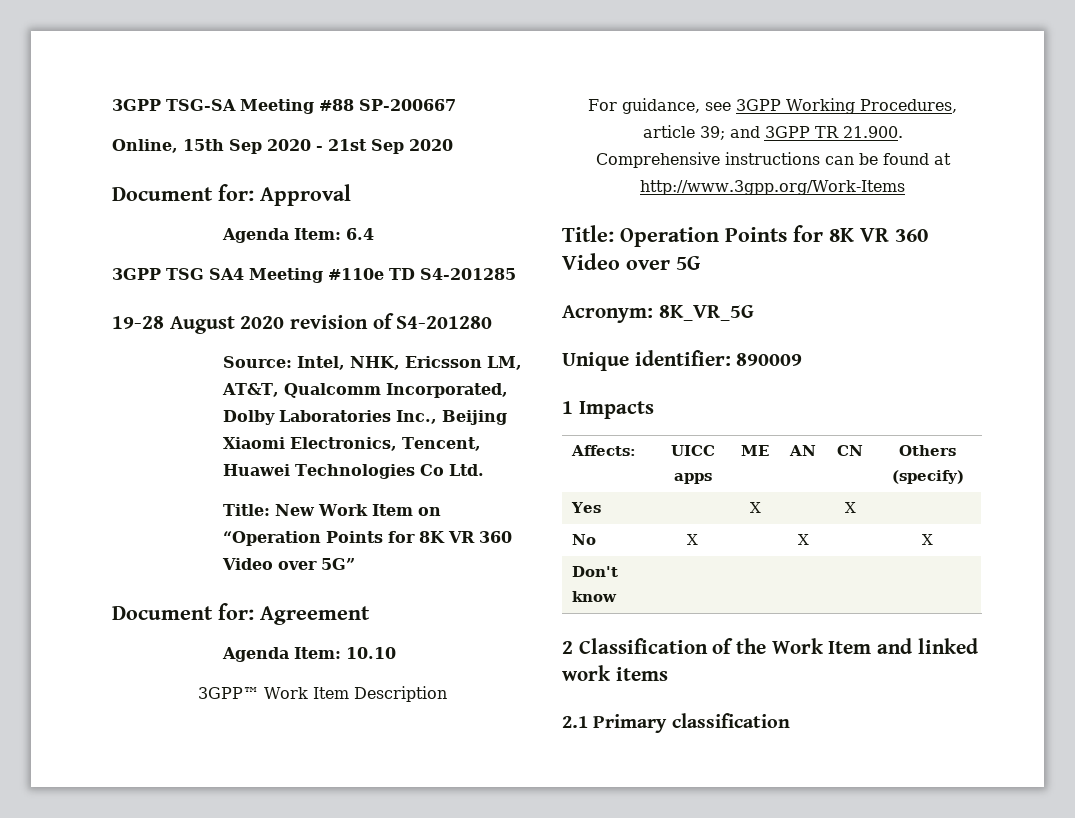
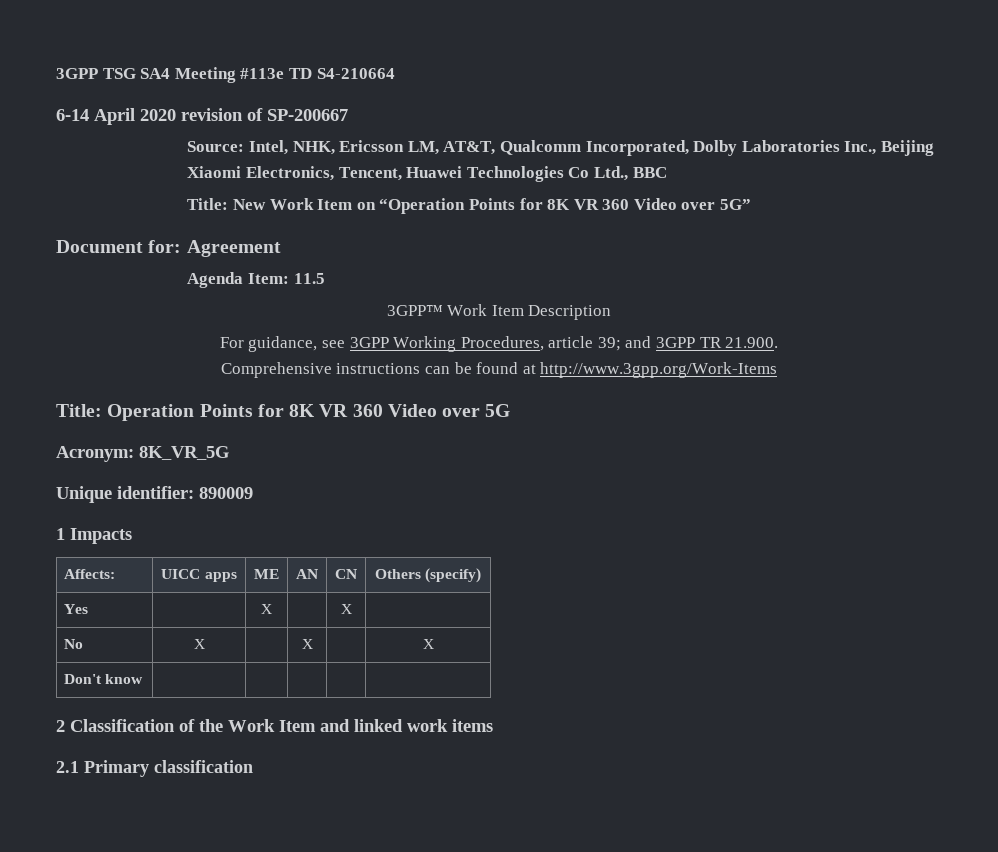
[112,99,456,114] [112,139,453,154] [112,184,351,206] [222,228,375,243] [112,268,516,283] [112,316,235,334] 3GPP TSG-SA Meeting #88 SP-200667 // Online, 15th Sep 2020 - 21st Sep 2020 // Document for: Approval // Agenda Item: 6.4 // 3GPP TSG SA4 Meeting #110e TD S4-201285 // 19-28 August -> [56,67,395,83] [56,108,135,125] 3GPP TSG SA4 Meeting #113e TD S4-210664 // 6-14 April
[396,316,493,329] S4-201280 -> [267,109,348,121] SP-200667
[449,464,485,476] Ltd. -> [593,166,667,181] Ltd., BBC
[346,647,397,659] 10.10 -> [293,273,325,284] 11.5

